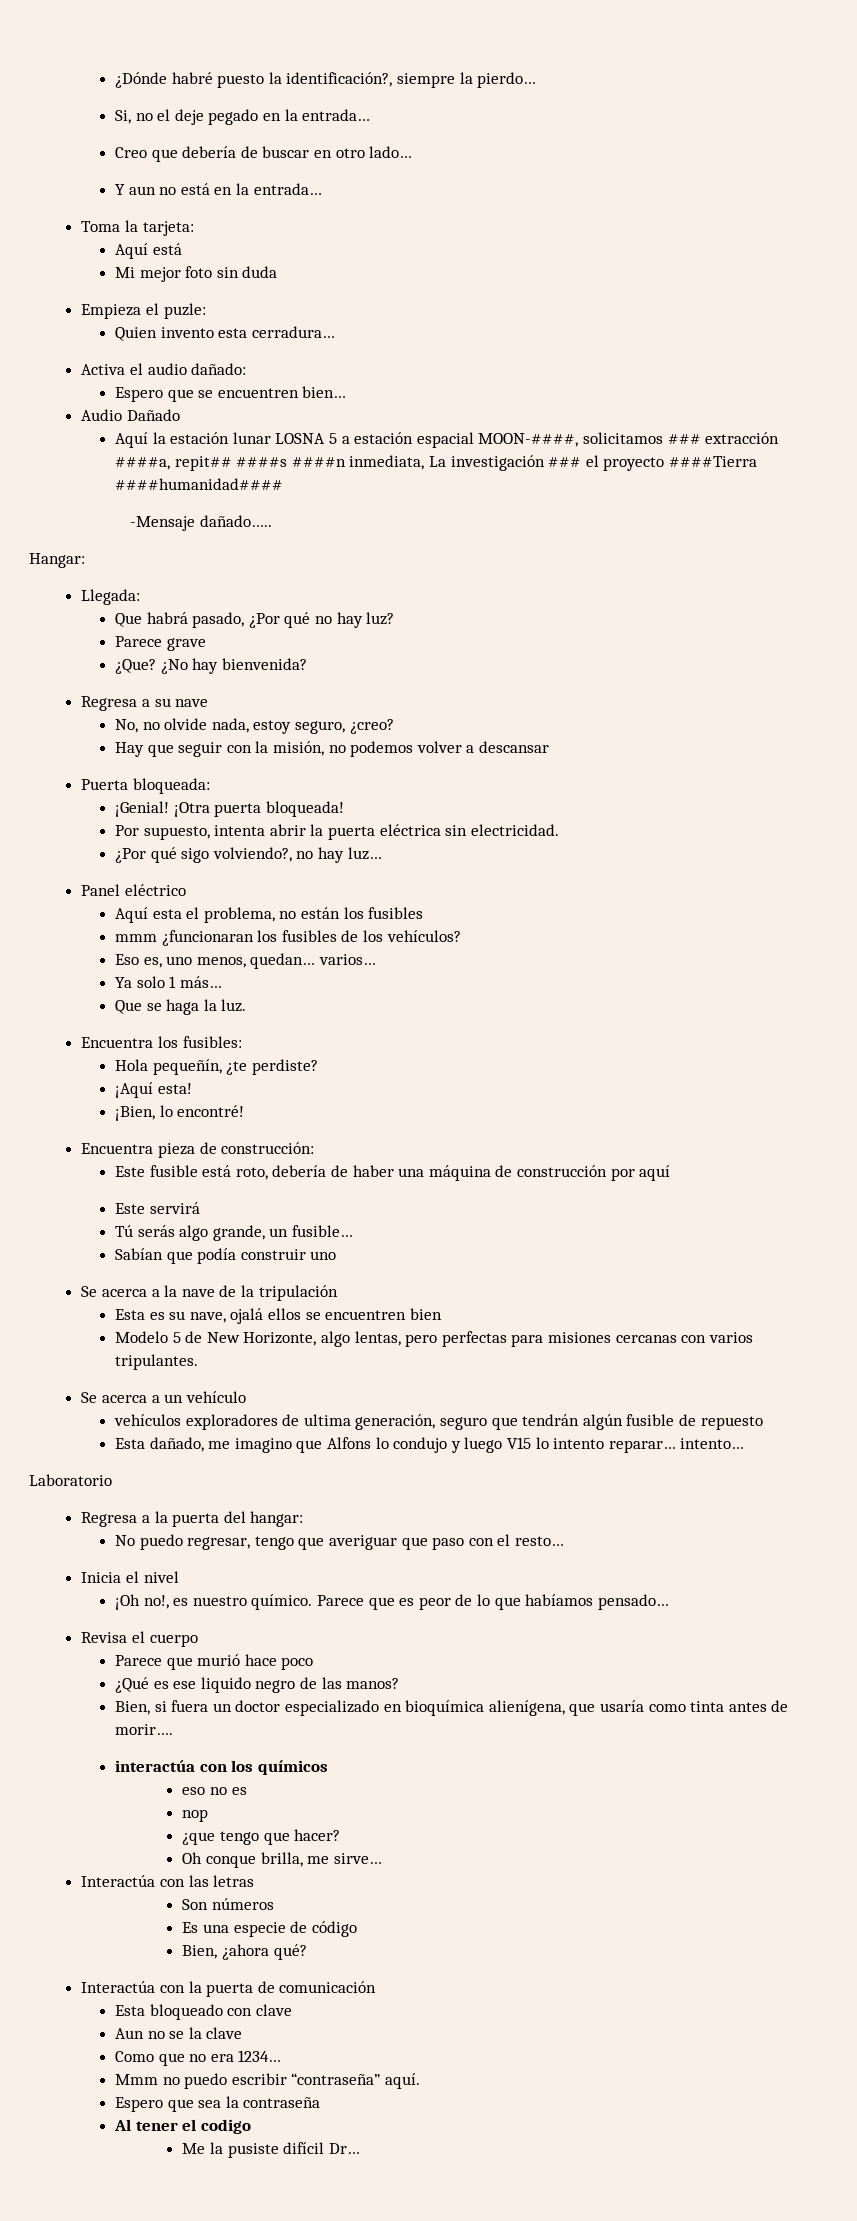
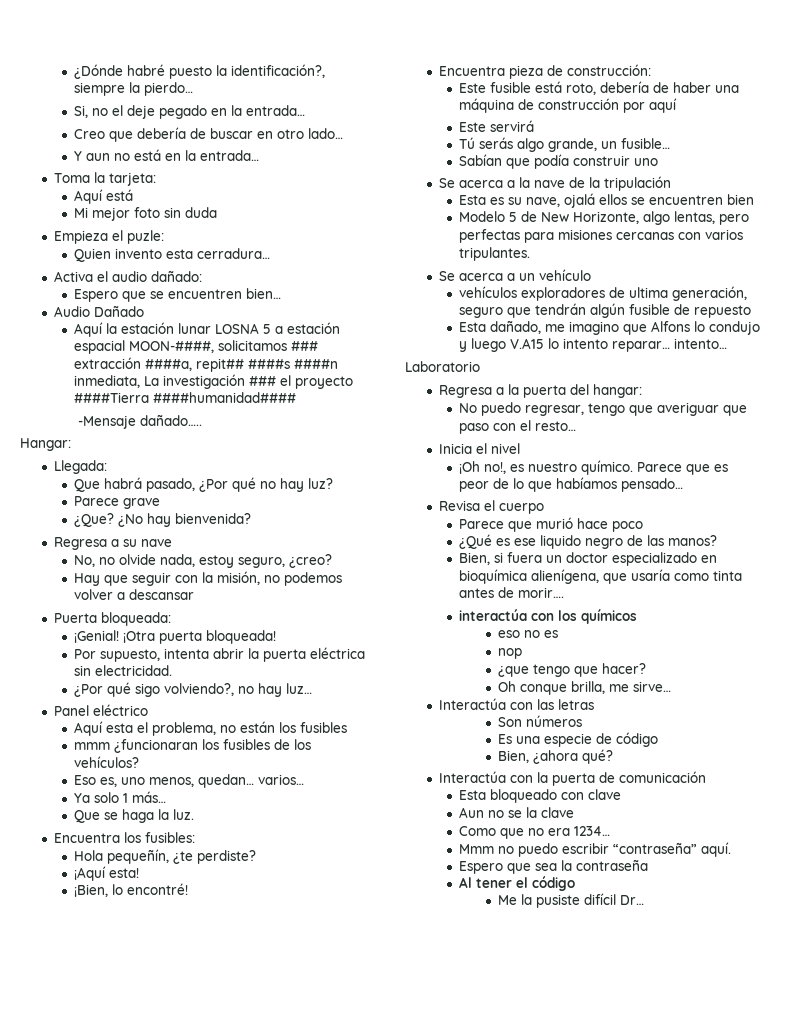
[506,1437,531,1449] V15 -> [509,338,544,349] V.A15
[200,2119,251,2134] codigo -> [531,876,575,891] código

